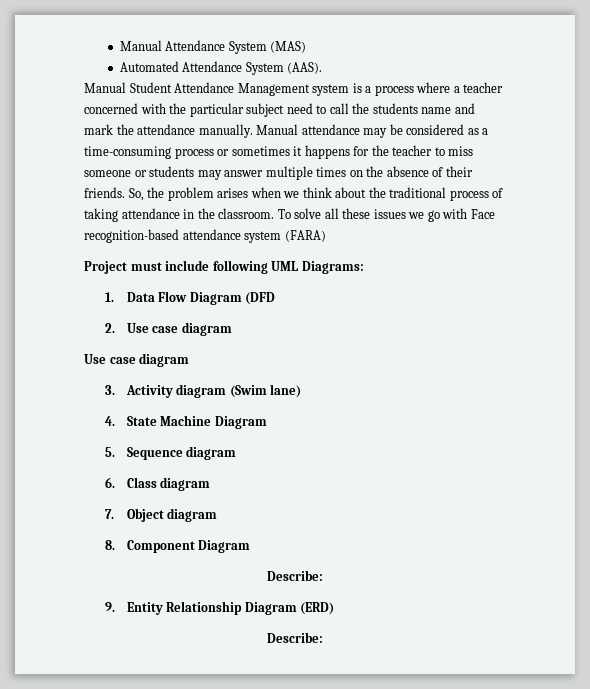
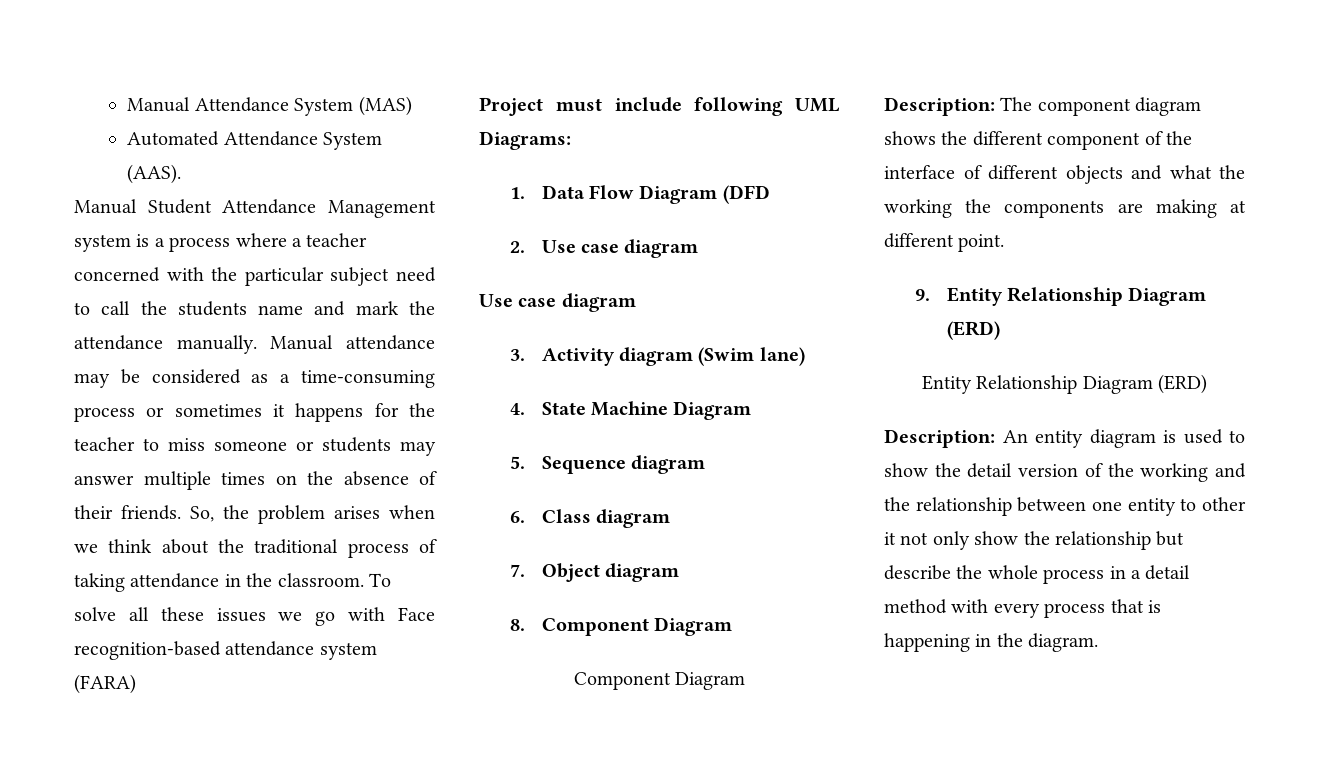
[267,570,323,581] Describe: -> [573,672,746,690] [884,97,1202,116] [884,131,1192,150] [884,165,1245,184] [884,199,1246,218] [884,233,1005,252] Component Diagram // Description: The component diagram shows the different component of the interface of different objects and what the working the components are making at different point.
[267,632,323,643] Describe: -> [921,374,1208,394] [884,429,1245,448] [884,463,1246,482] [884,497,1246,516] [884,531,1185,550] [884,565,1191,584] [884,599,1161,618] [884,633,1099,652] Entity Relationship Diagram (ERD) // Description: An entity diagram is used to show the detail version of the working and the relationship between one entity to other it not only show the relationship but describe the whole process in a detail method with every process that is happening in the diagram.

